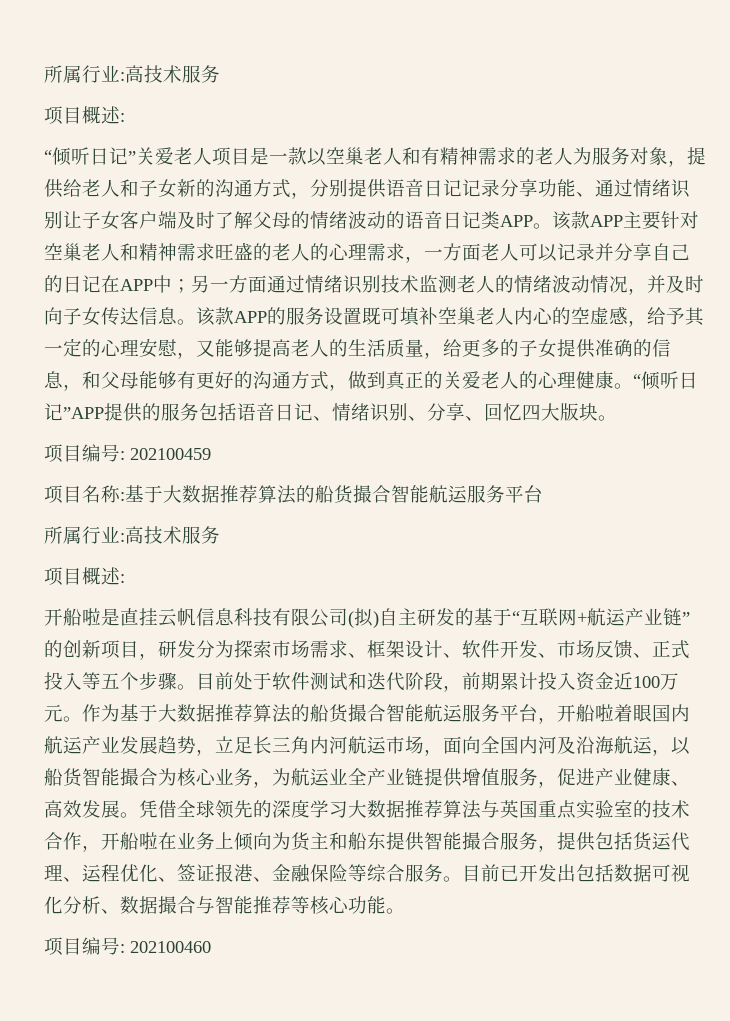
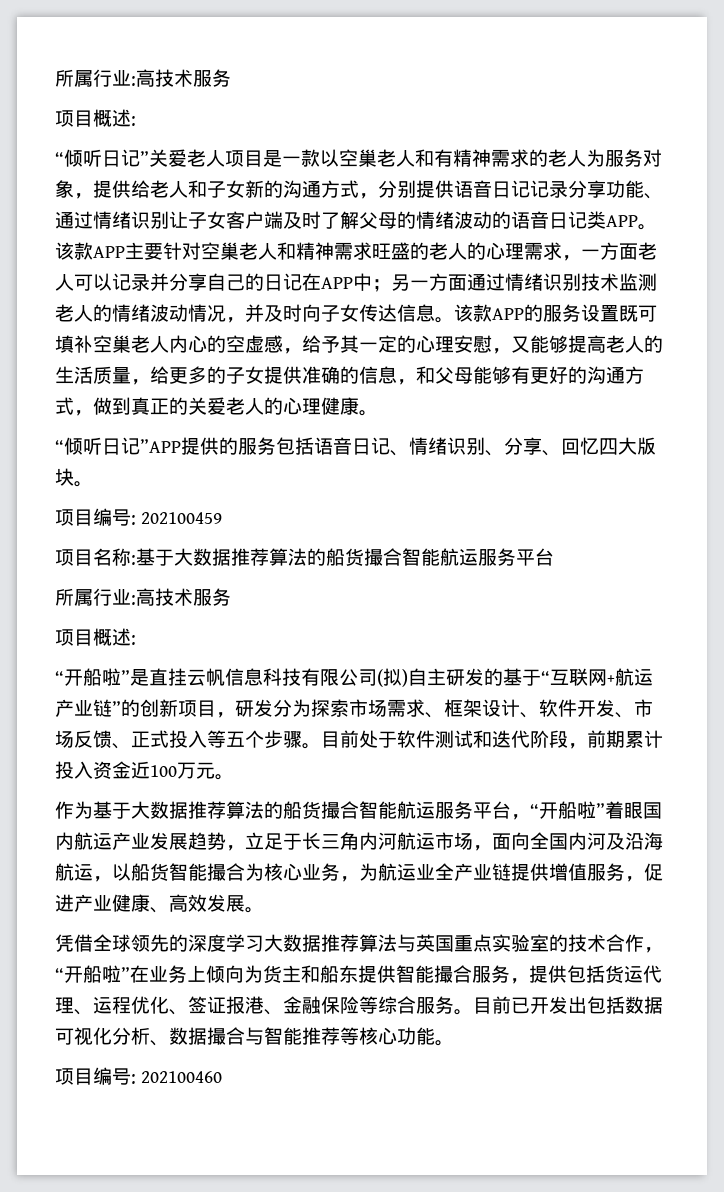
(633, 386) none -> (378, 413) //
[44,608,101,626] 开船啦 -> [55,668,130,686] “开船啦”
(82, 719) none -> (234, 777) //
[557,704,614,722] 开船啦 -> [530,801,605,819] “开船啦”
(253, 745) none -> [283,833,302,850] 于
(139, 815) none -> (264, 910) //
[101,832,158,850] 开船啦 -> [55,965,130,983] “开船啦”

